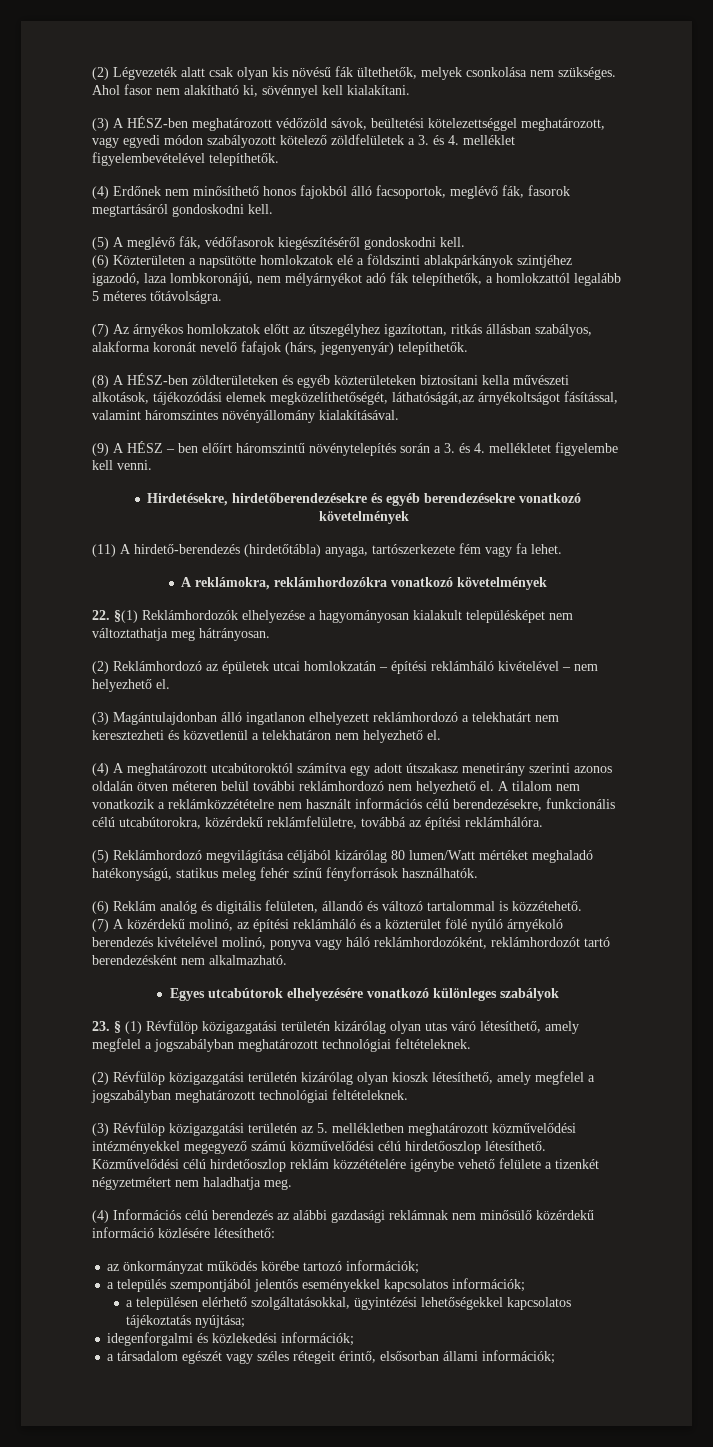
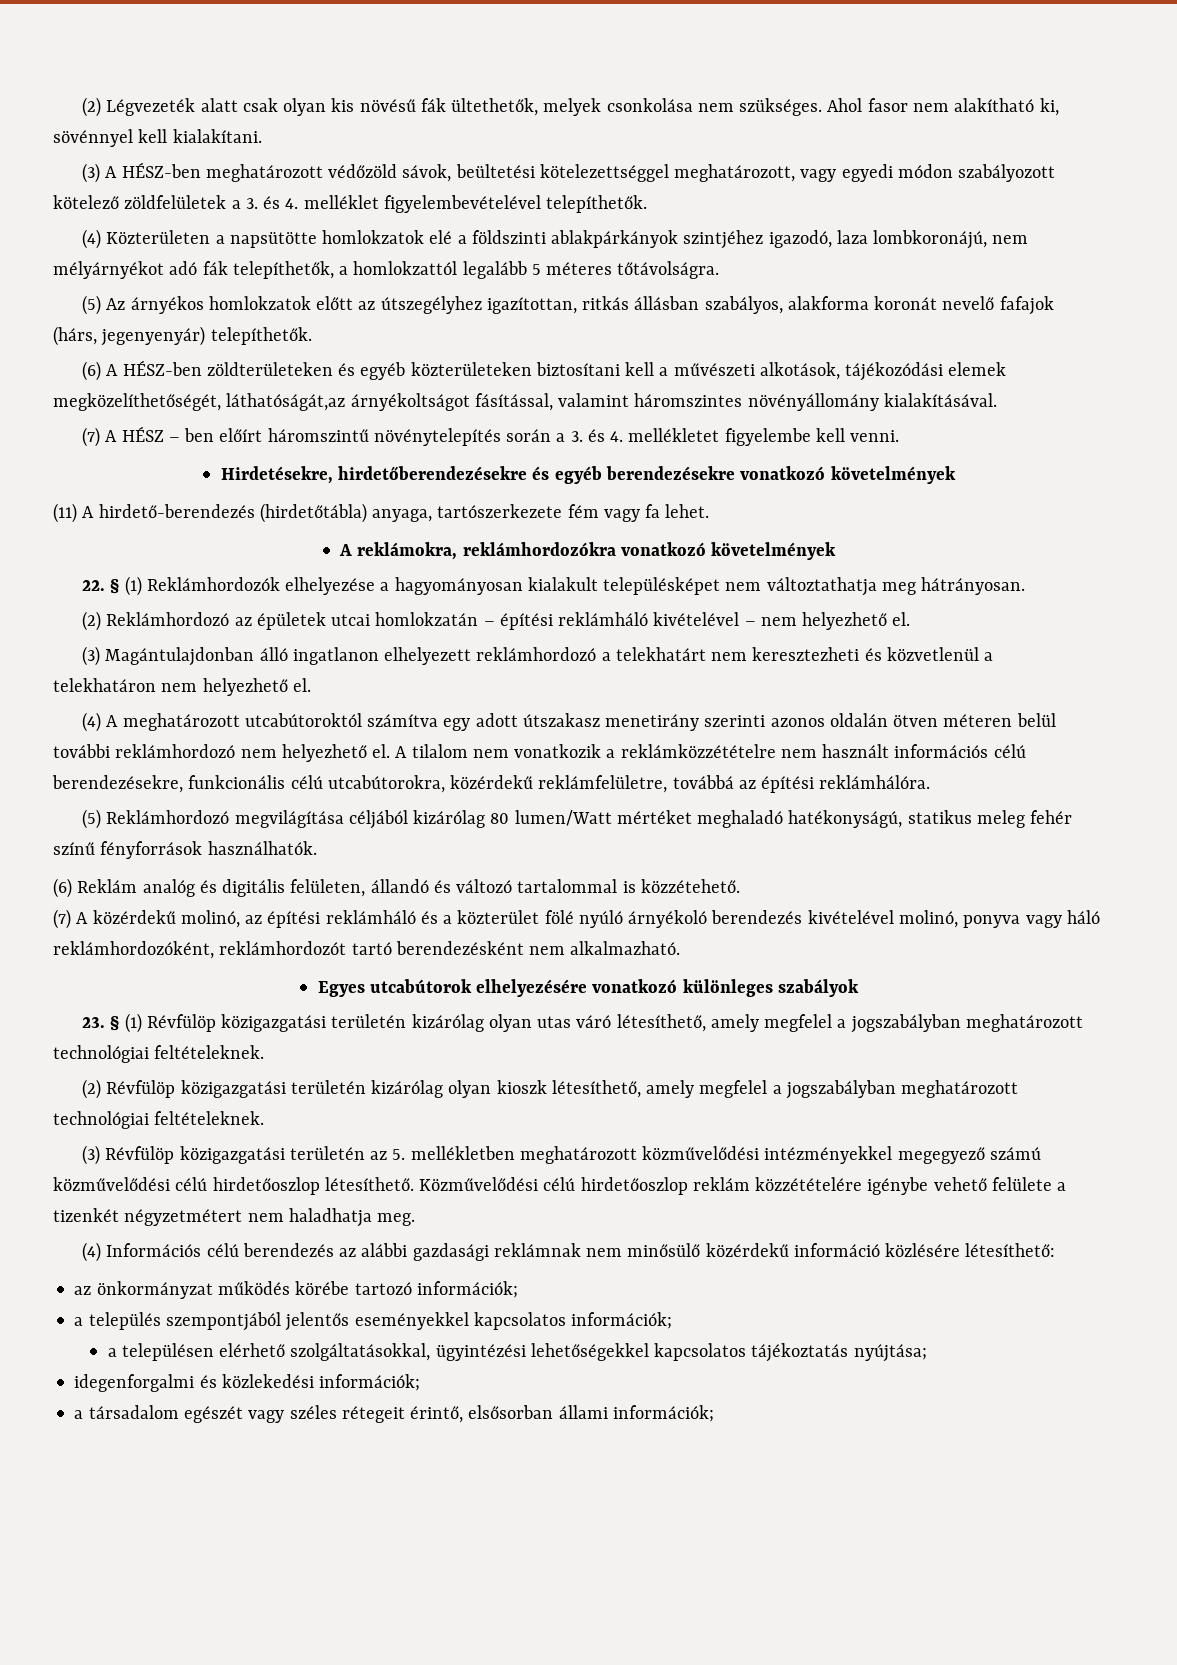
[113,185,570,199] [92,204,273,217] [92,236,465,250] [92,255,109,268] Erdőnek nem minősíthető honos fajokból álló facsoportok, meglévő fák, fasorok megtartásáról gondoskodni kell. // (5) A meglévő fák, védőfasorok kiegészítéséről gondoskodni kell. // (6) -> (102, 239) none
[92,324,109,337] (7) -> [82,295,102,315] (5)
[92,375,109,388] (8) -> [82,361,102,381] (6)
[482,375,510,385] kella -> [625,362,669,376] kell a
[92,443,109,456] (9) -> [82,427,101,447] (7)
[114,610,138,623] §(1) -> [110,576,142,596] § (1)

